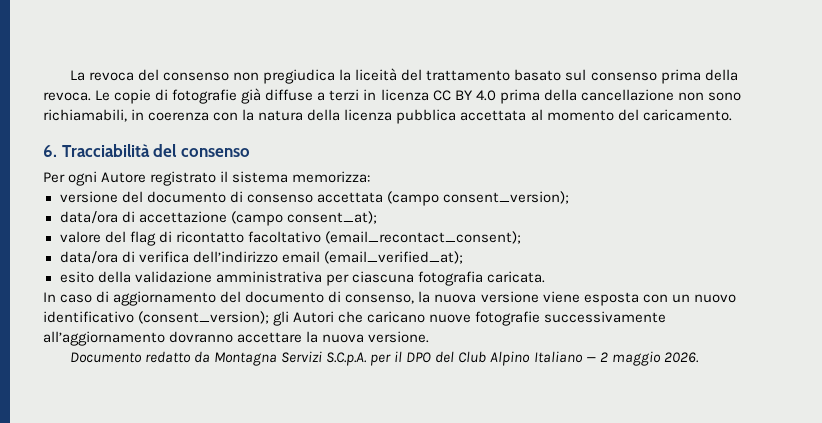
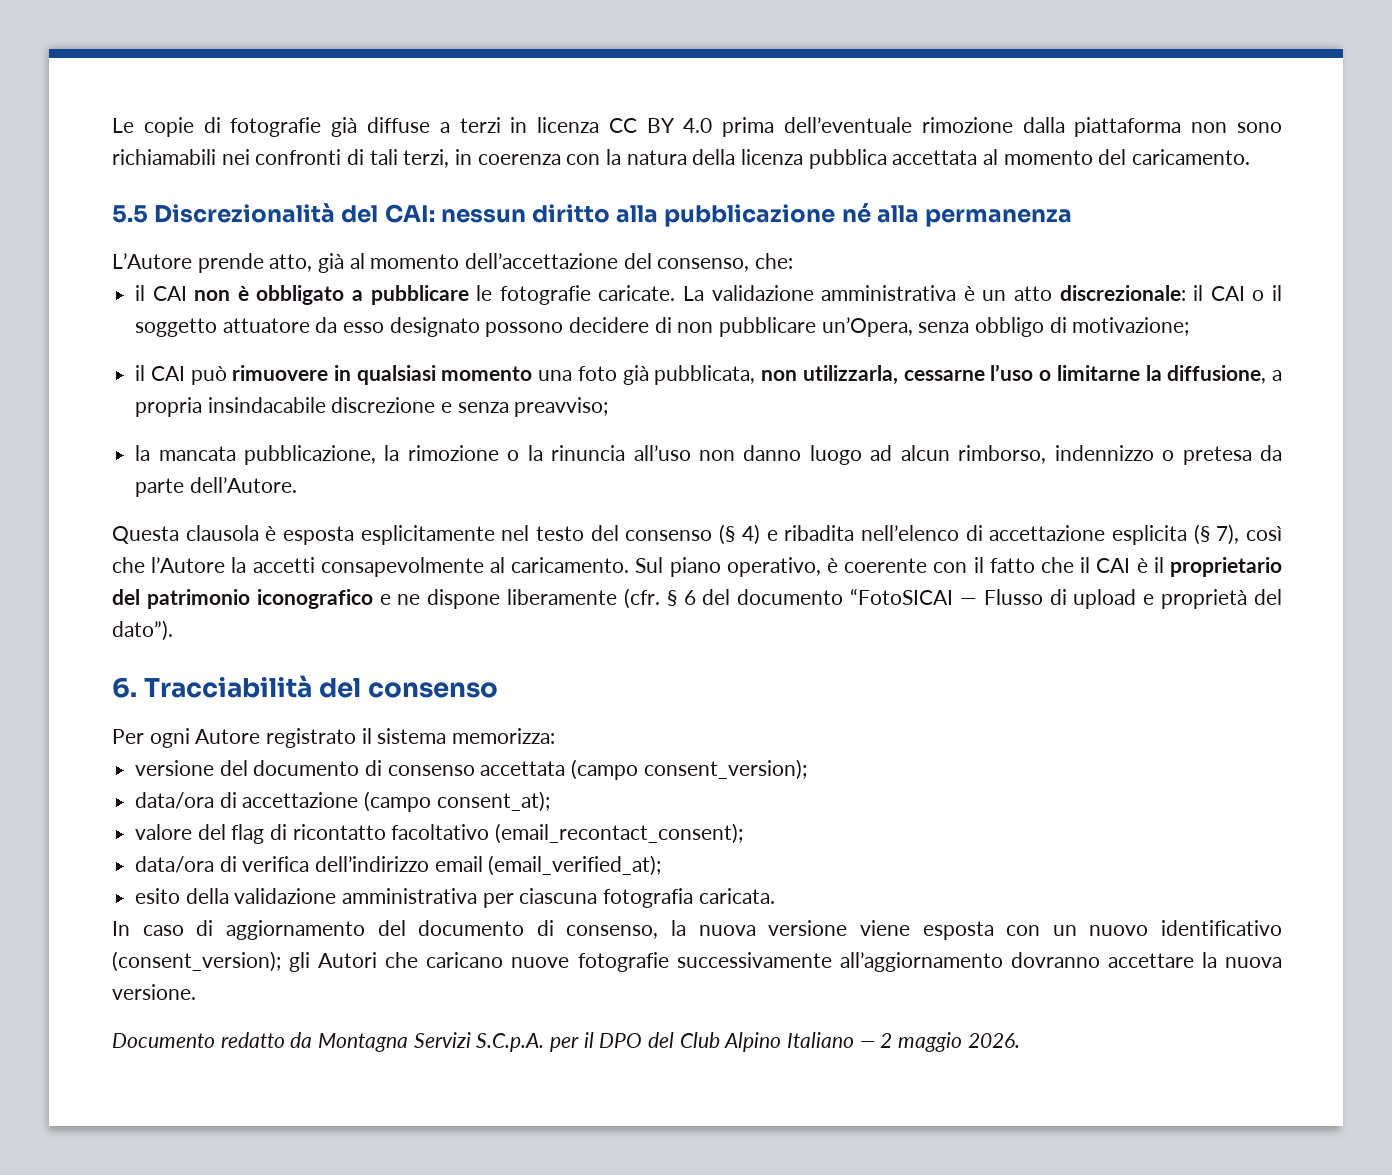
[69,68,738,84] [43,92,91,101] La revoca del consenso non pregiudica la liceità del trattamento basato sul consenso prima della revoca. -> (112, 125) none
[543,89,741,101] [43,109,127,122] della cancellazione non sono richiamabili, -> [784,117,1282,137] [112,149,450,168] dell’eventuale rimozione dalla piattaforma non sono richiamabili nei confronti di tali terzi,
(732, 115) none -> [112,203,1073,227] [112,253,794,273] [135,285,1283,305] [135,317,1190,337] [135,364,1283,385] [135,397,609,417] [135,445,1282,465] [135,477,297,497] [112,524,1283,545] [112,557,1283,577] [112,588,1283,609] [112,620,173,641] // 5.5 Discrezionalità del CAI: nessun diritto alla pubblicazione né alla permanenza // L’Autore prende atto, già al momento dell’accettazione del consenso, che: // il CAI non è obbligato a pubblicare le fotografie caricate. La validazione amministrativa è un atto discrezionale: il CAI o il soggetto attuatore da esso designato possono decidere di non pubblicare un’Opera, senza obbligo di motivazione; // il CAI può rimuovere in qualsiasi momento una foto già pubblicata, non utilizzarla, cessarne l’uso o limitarne la diffusione, a propria insindacabile discrezione e senza preavviso; // la mancata pubblicazione, la rimozione o la rinuncia all’uso non danno luogo ad alcun rimborso, indennizzo o pretesa da parte dell’Autore. // Questa clausola è esposta esplicitamente nel testo del consenso (§ 4) e ribadita nell’elenco di accettazione esplicita (§ 7), così che l’Autore la accetti consapevolmente al caricamento. Sul piano operativo, è coerente con il fatto che il CAI è il proprietario del patrimonio iconografico e ne dispone liberamente (cfr. § 6 del documento “FotoSICAI — Flusso di upload e proprietà del dato”).

